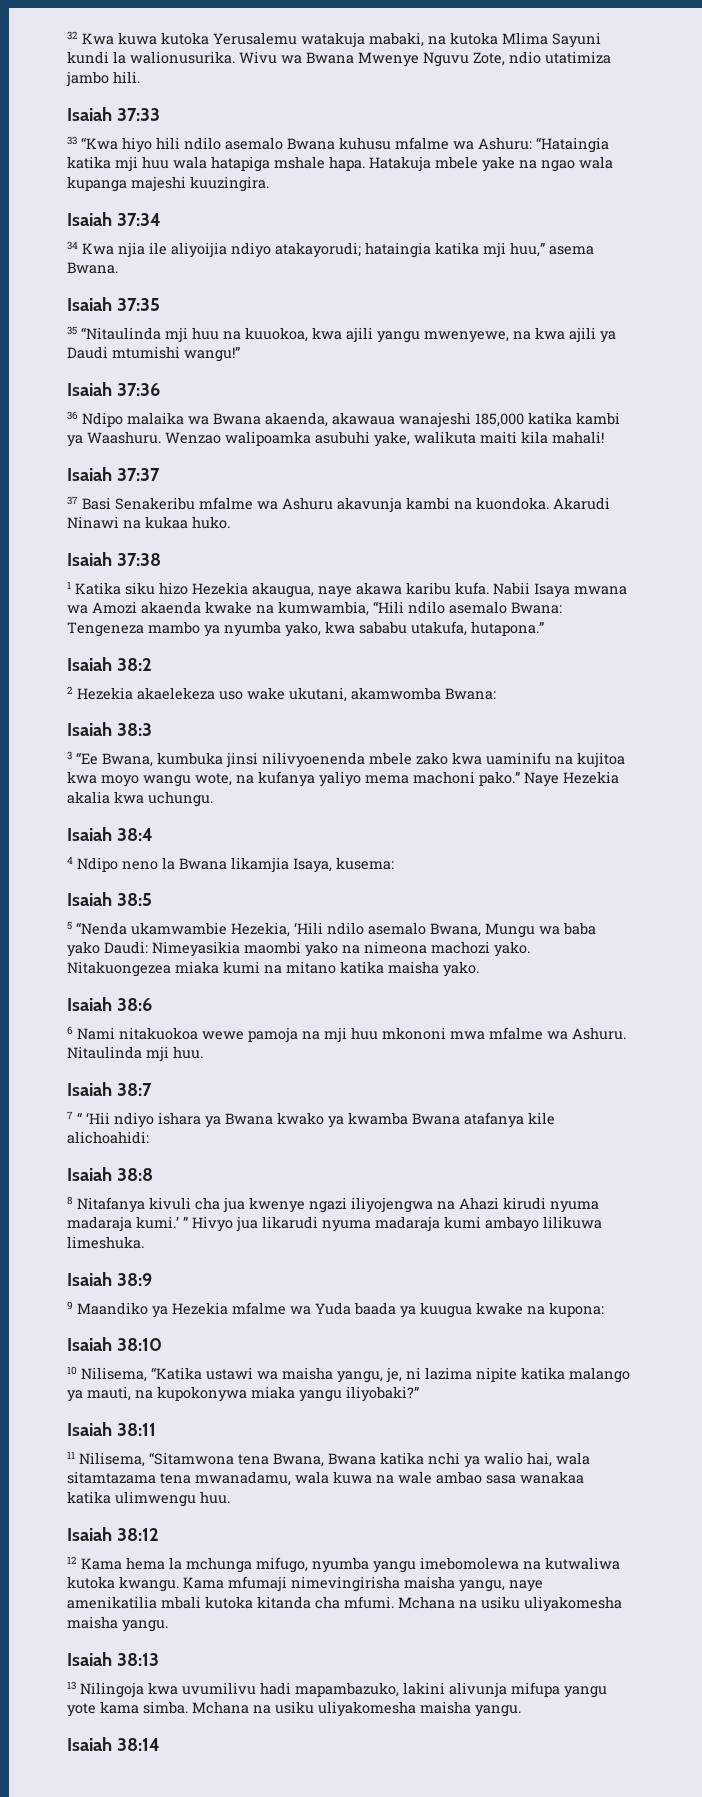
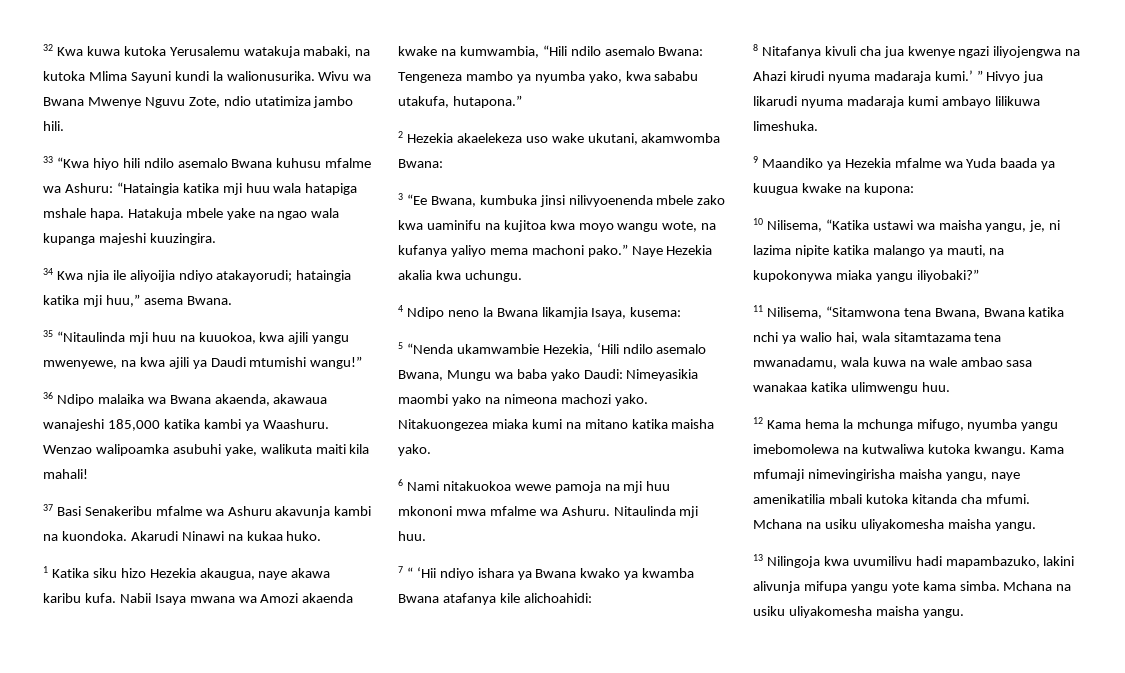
[67,107,160,121] // Isaiah 37:33 -> (64, 126) none
[67,212,161,226] // Isaiah 37:34 -> (216, 239) none
[67,297,160,311] // Isaiah 37:35 -> (232, 300) none
[67,382,160,396] // Isaiah 37:36 -> (363, 362) none
[67,467,160,481] // Isaiah 37:37 -> (88, 474) none
[67,552,161,566] // Isaiah 37:38 -> (322, 536) none
[67,657,152,671] // Isaiah 38:2 -> (522, 101) none
[67,722,152,736] // Isaiah 38:3 -> (443, 163) none
[67,827,153,841] // Isaiah 38:4 -> (522, 276) none
[67,892,152,906] // Isaiah 38:5 -> (682, 312) none
[67,997,152,1011] // Isaiah 38:6 -> (431, 450) none
[67,1082,152,1096] // Isaiah 38:7 -> (426, 536) none
[67,1167,153,1181] // Isaiah 38:8 -> (592, 598) none
[67,1272,152,1286] // Isaiah 38:9 -> (818, 126) none
[67,1337,162,1351] // Isaiah 38:10 -> (914, 189) none
[67,1422,156,1436] // Isaiah 38:11 -> (979, 275) none
[67,1527,159,1541] // Isaiah 38:12 -> (950, 387) none
[67,1652,159,1666] // Isaiah 38:13 -> (1036, 526) none
[67,1737,160,1751] // Isaiah 38:14 -> (964, 613) none

